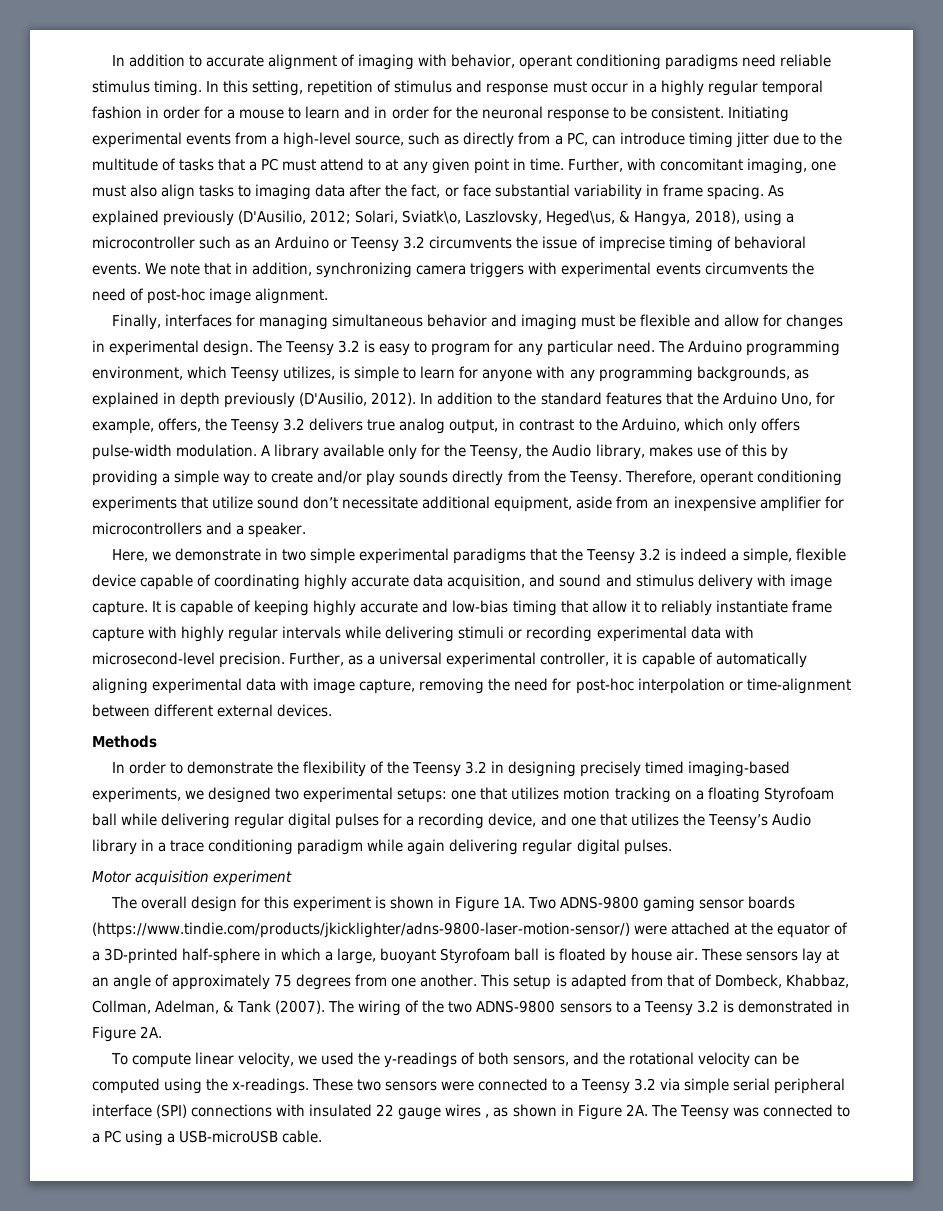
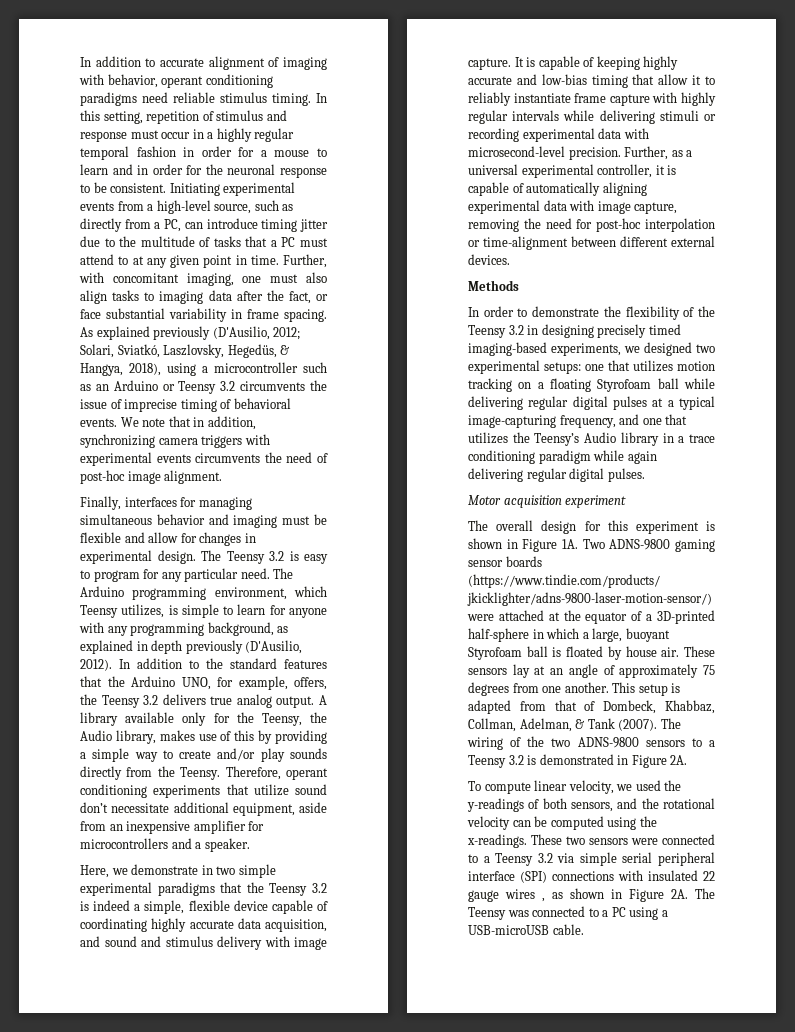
[402,210,616,226] Sviatk\o, Laszlovsky, Heged\us, -> [117,344,277,358] Sviatkó, Laszlovsky, Hegedüs,
[696,366,790,382] backgrounds, -> [207,622,274,636] background,
[780,393,812,406] Uno, -> [181,677,211,690] UNO,
[449,418,800,434] [92,444,258,460] output, in contrast to the Arduino, which only offers pulse-width modulation. -> [276,696,315,708] output.
[383,813,537,829] for a recording device, -> [652,396,715,410] [468,415,616,428] at a typical image-capturing frequency,

